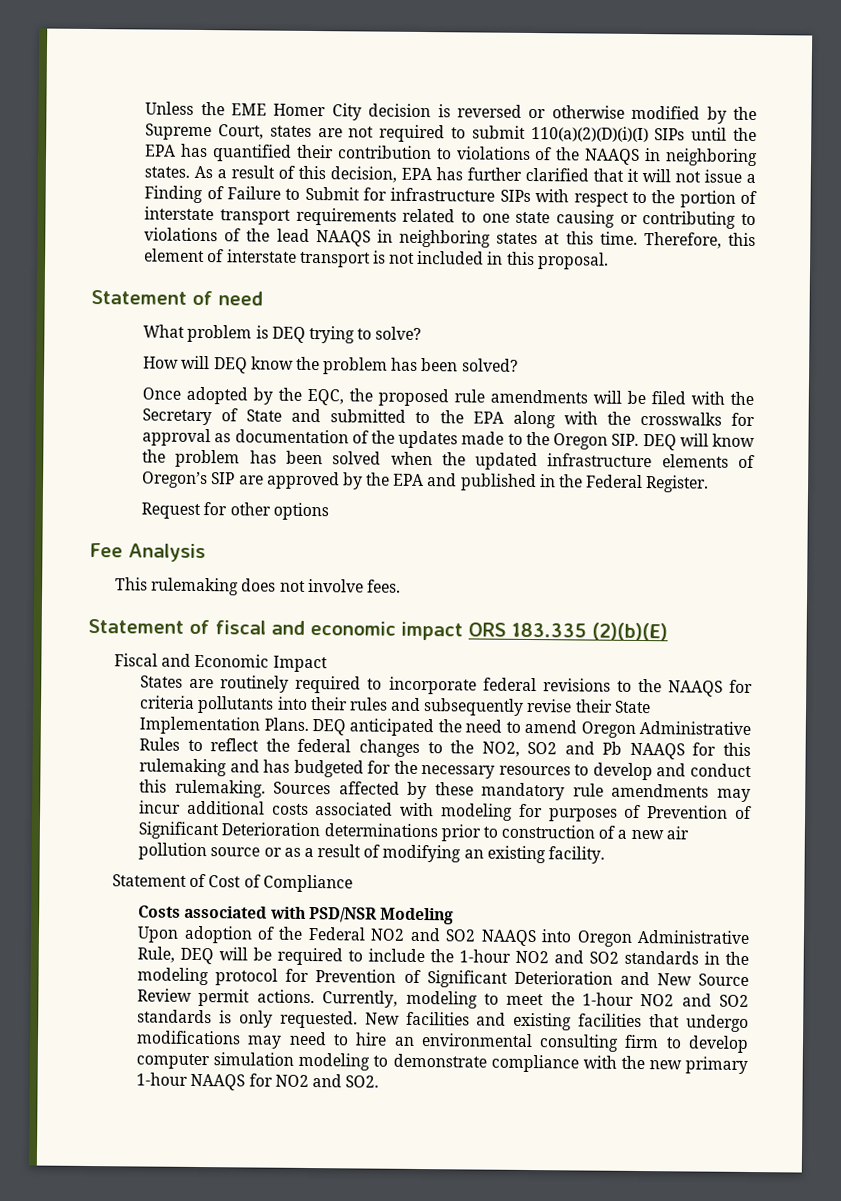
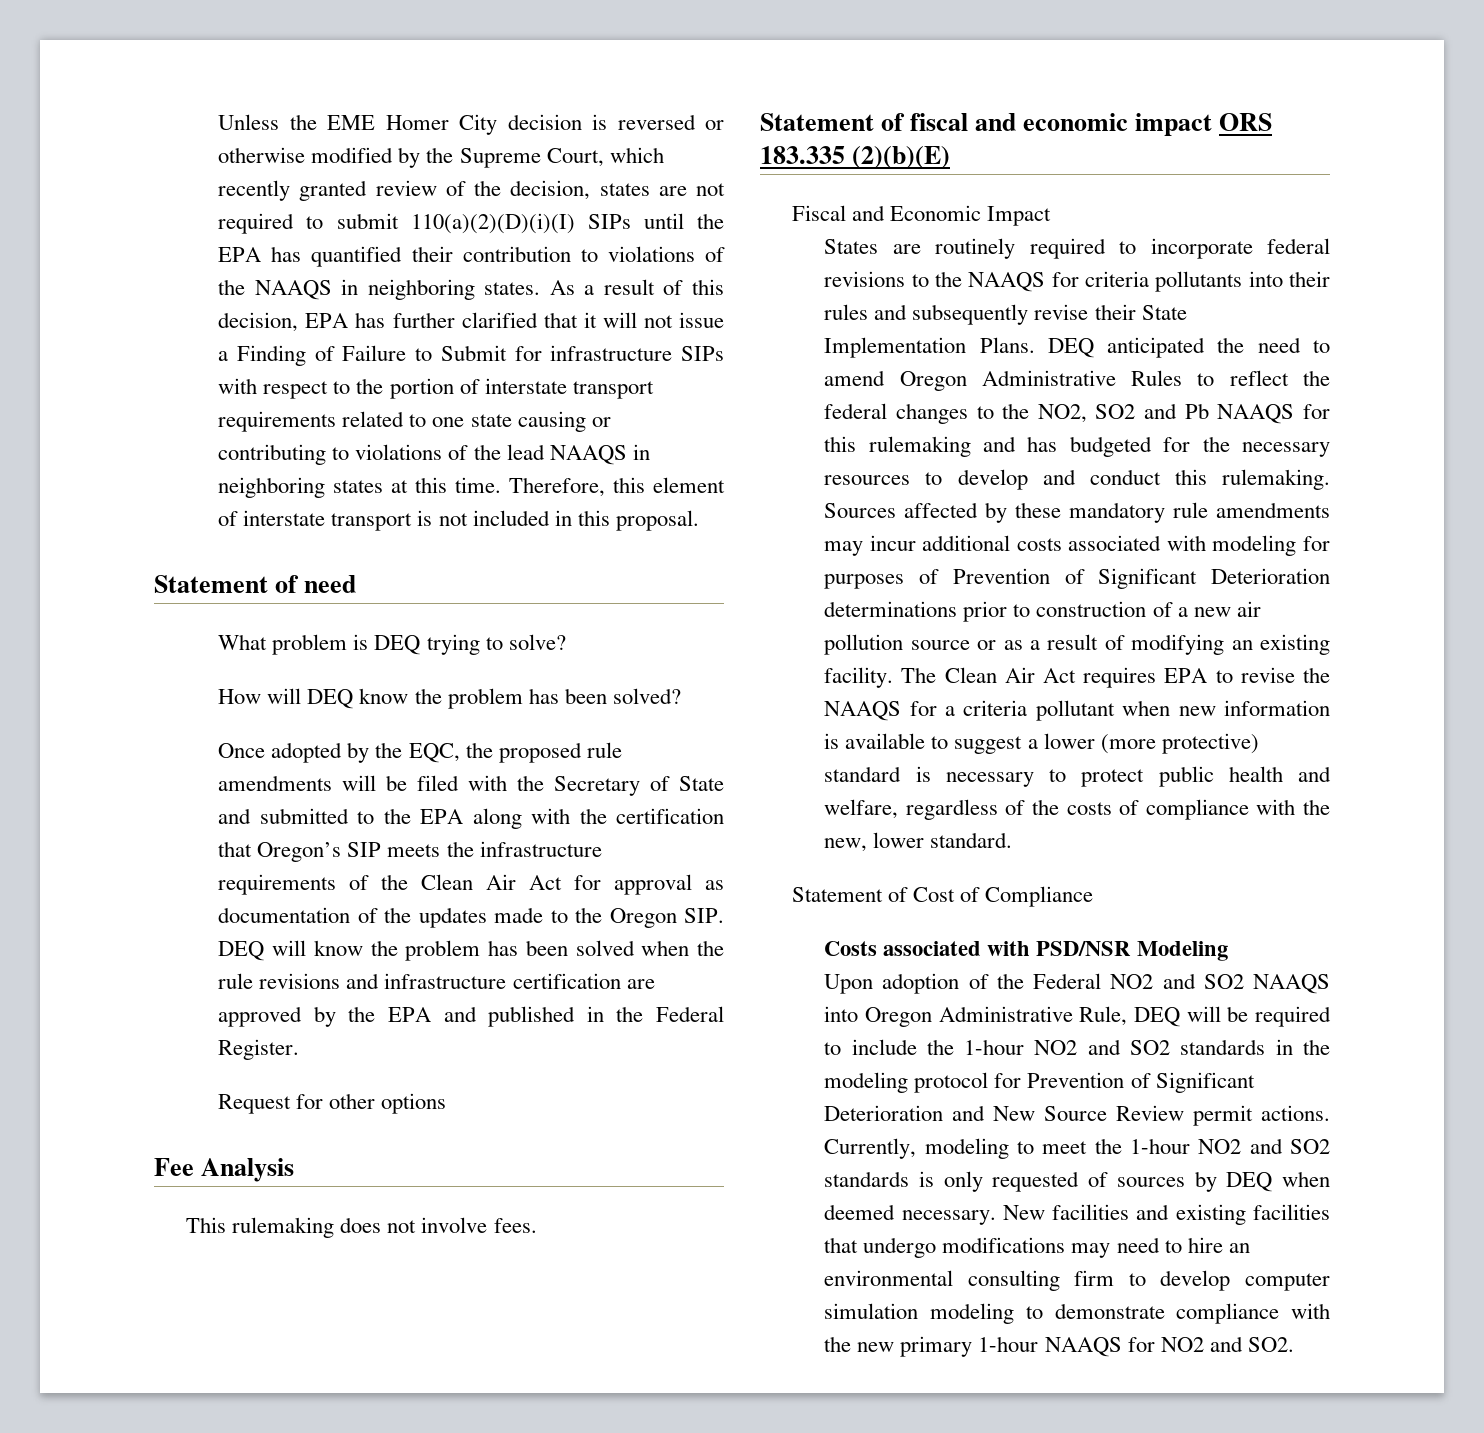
(264, 132) none -> [609,147,664,163] [218,180,591,201] which recently granted review of the decision,
[639,411,722,426] crosswalks -> [616,808,724,824] [218,841,602,862] [218,874,563,895] certification that Oregon’s SIP meets the infrastructure requirements of the Clean Air Act
[475,452,755,471] [142,471,236,489] updated infrastructure elements of Oregon’s SIP -> [218,973,621,989] rule revisions and infrastructure certification
(605, 855) none -> [901,667,1330,688] [824,700,1330,721] [824,733,1259,754] [824,766,1331,787] [824,799,1330,820] [824,832,1013,852] The Clean Air Act requires EPA to revise the NAAQS for a criteria pollutant when new information is available to suggest a lower (more protective) standard is necessary to protect public health and welfare, regardless of the costs of compliance with the new, lower standard.
[279,1010,358,1029] requested. -> [992,1171,1330,1192] [824,1204,996,1225] requested of sources by DEQ when deemed necessary.

